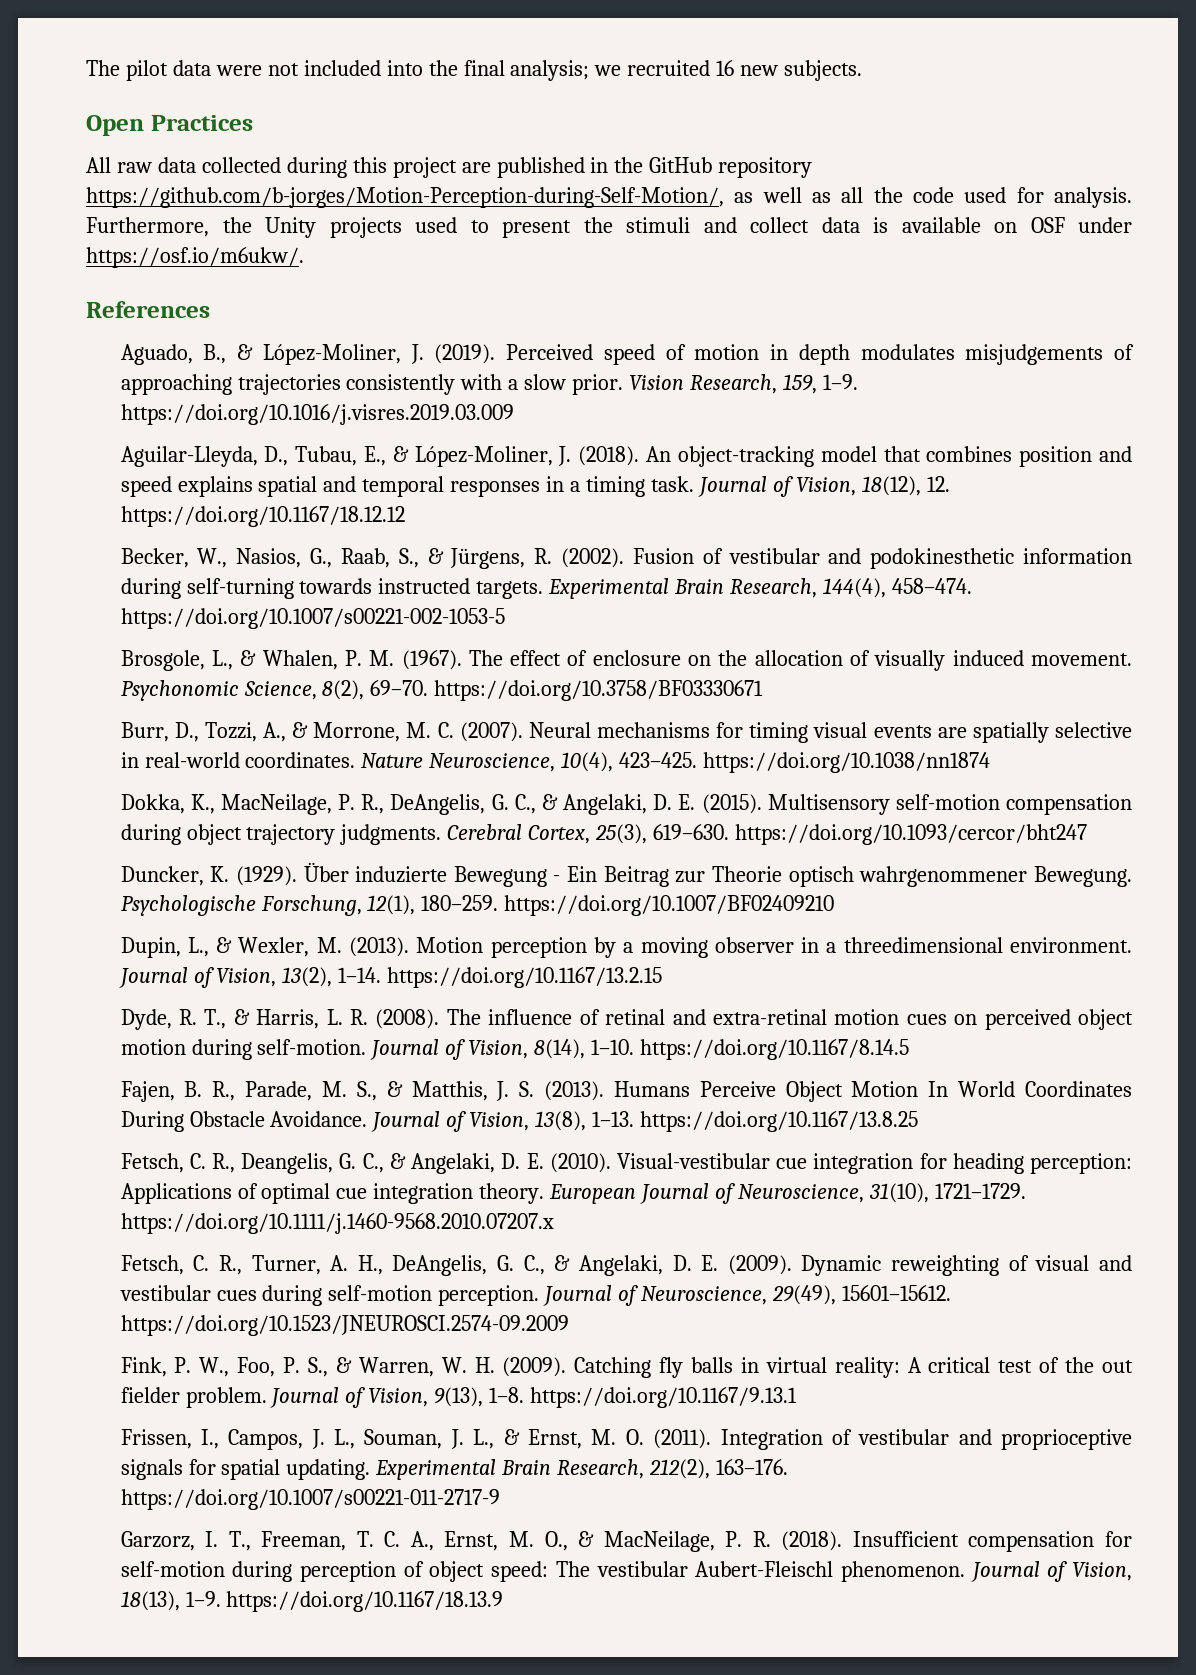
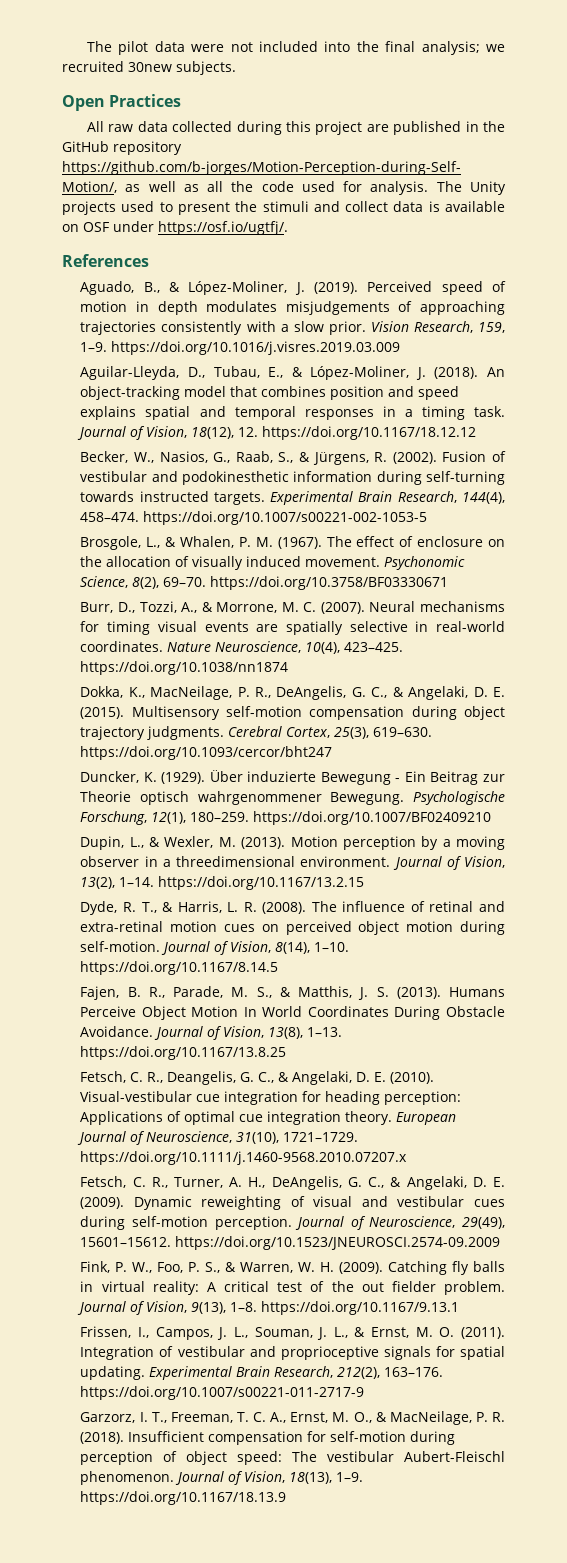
[716,60,779,76] 16 new -> [128,62,172,72] 30new
[86,217,252,237] Furthermore, the -> [436,181,462,192] The
[86,247,304,268] https://osf.io/m6ukw/. -> [158,221,288,235] https://osf.io/ugtfj/.

